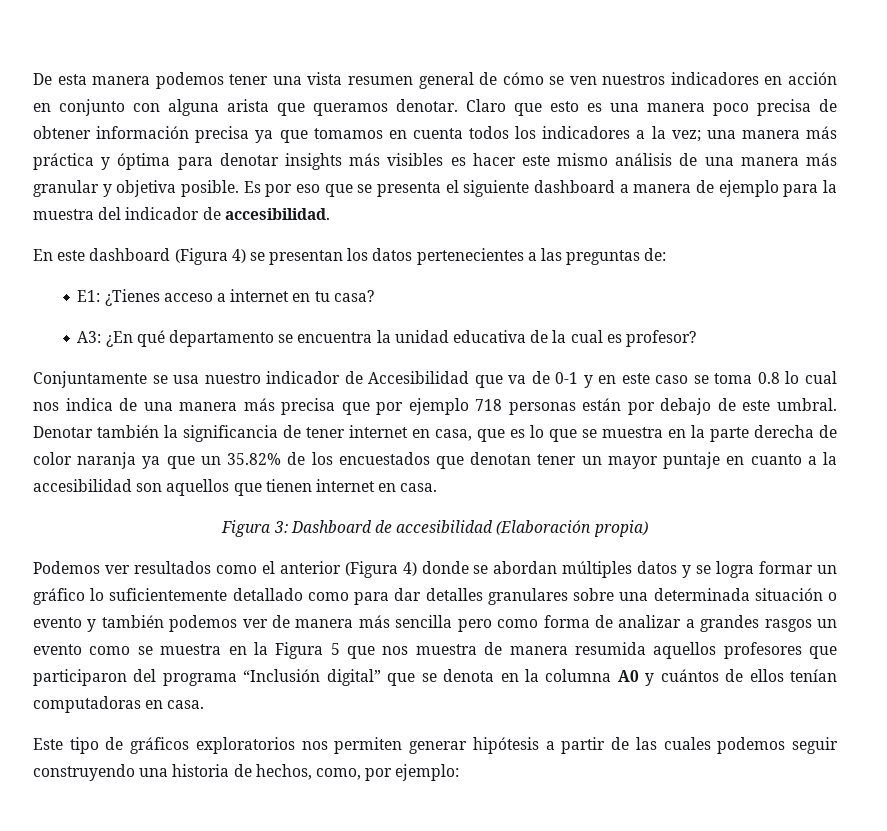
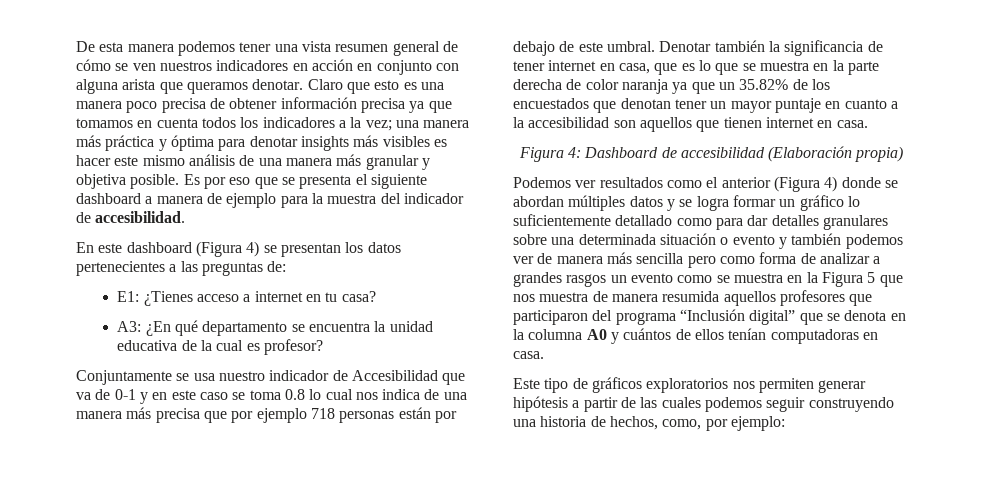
[273,521,288,533] 3: -> [567,147,581,158] 4:

